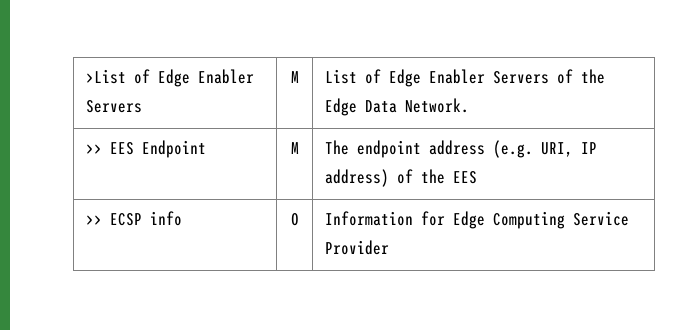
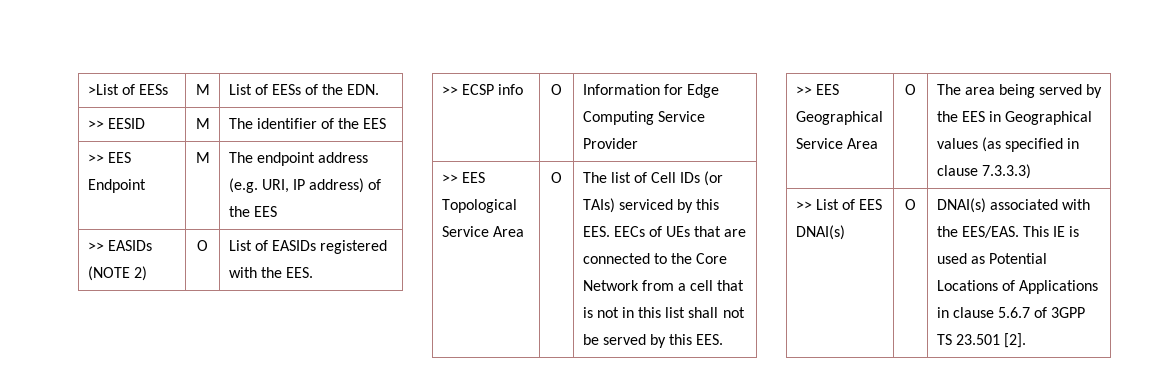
[158,69,255,87] [86,100,143,113] Edge Enabler Servers -> [138,84,168,95] EESs
[389,69,606,87] [325,98,470,116] Edge Enabler Servers of the Edge Data Network. -> [271,84,380,95] [87,118,145,129] [195,118,210,129] [228,118,387,129] EESs of the EDN. // >> EESID | M | The identifier of the EES
(478, 177) none -> [87,240,152,251] [87,266,147,281] [197,240,208,251] [228,240,388,254] [228,267,313,278] // >> EASIDs (NOTE 2) | O | List of EASIDs registered with the EES.
(390, 247) none -> [441,172,485,183] [441,199,517,213] [441,226,524,237] [551,172,562,183] [582,171,724,186] [582,198,720,213] [582,226,747,237] [582,253,728,264] [582,280,745,291] [582,307,745,318] [582,334,724,348] [795,84,839,95] [795,111,883,125] [795,138,878,149] [905,84,916,95] [936,84,1103,98] [936,111,1093,125] [936,137,1080,152] [936,164,1031,179] [795,199,883,210] [795,225,845,240] [905,199,916,210] [936,198,1090,213] [936,226,1080,238] [936,253,1047,264] [936,280,1098,294] [936,307,1086,318] [936,333,1026,348] // >> EES Topological Service Area | O | The list of Cell IDs (or TAIs) serviced by this EES. EECs of UEs that are connected to the Core Network from a cell that is not in this list shall not be served by this EES. // >> EES Geographical Service Area | O | The area being served by the EES in Geographical values (as specified in clause 7.3.3.3) // >> List of EES DNAI(s) | O | DNAI(s) associated with the EES/EAS. This IE is used as Potential Locations of Applications in clause 5.6.7 of 3GPP TS 23.501 [2].

